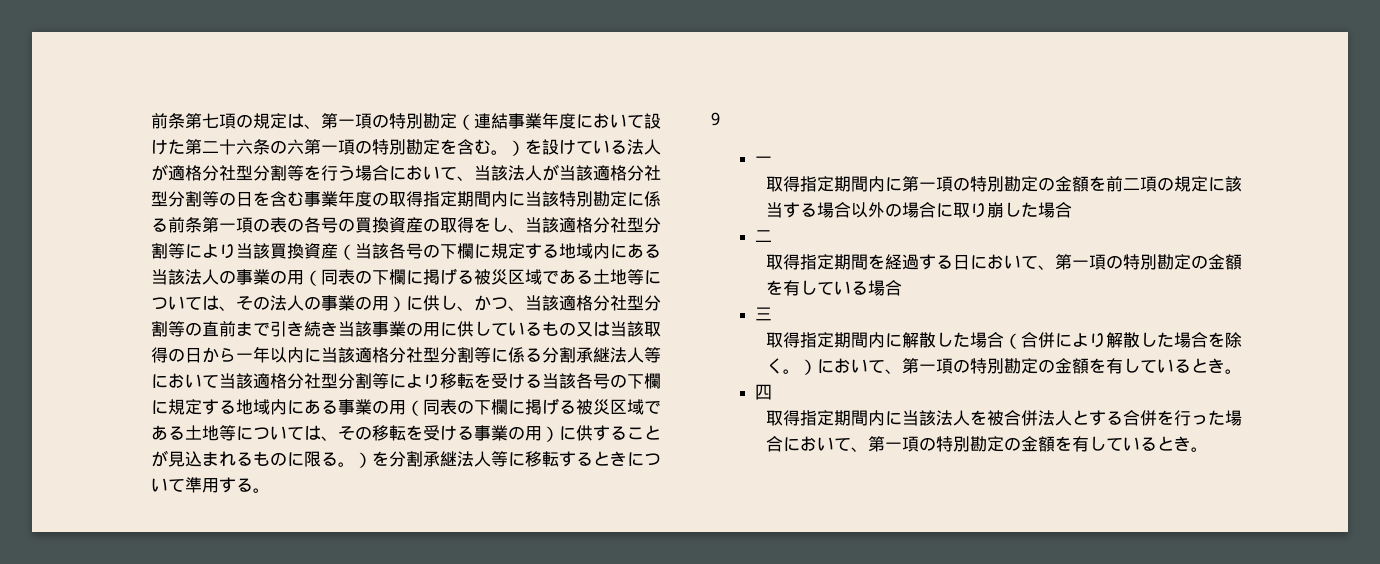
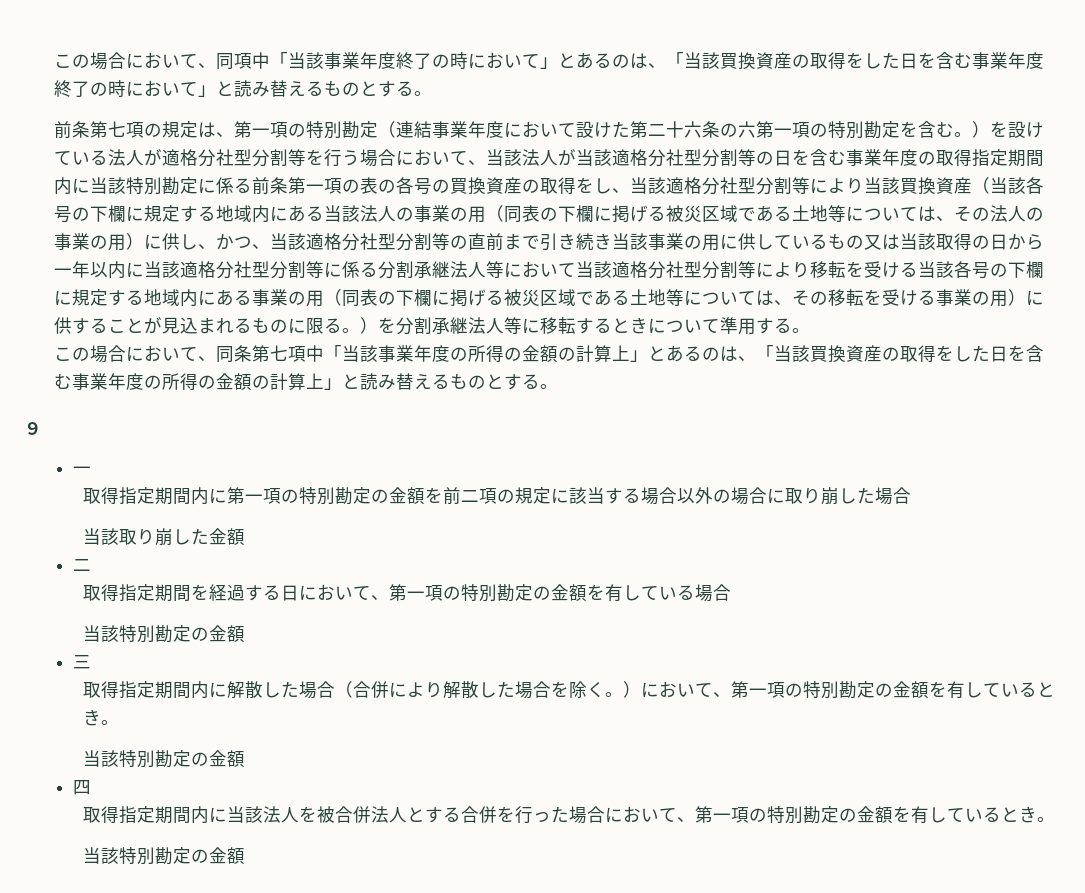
(151, 121) none -> [53,52,1044,70] [53,80,432,97] この場合において、同項中「当該事業年度終了の時において」とあるのは、「当該買換資産の取得をした日を含む事業年度終了の時において」と読み替えるものとする。 //
(271, 490) none -> [53,345,1044,363] [53,373,558,390] // この場合において、同条第七項中「当該事業年度の所得の金額の計算上」とあるのは、「当該買換資産の取得をした日を含む事業年度の所得の金額の計算上」と読み替えるものとする。
(1072, 210) none -> [83,528,246,546] // 当該取り崩した金額
(902, 288) none -> [83,625,246,643] // 当該特別勘定の金額
(1242, 371) none -> [83,750,246,768] // 当該特別勘定の金額
(1208, 449) none -> [83,847,246,865] // 当該特別勘定の金額

